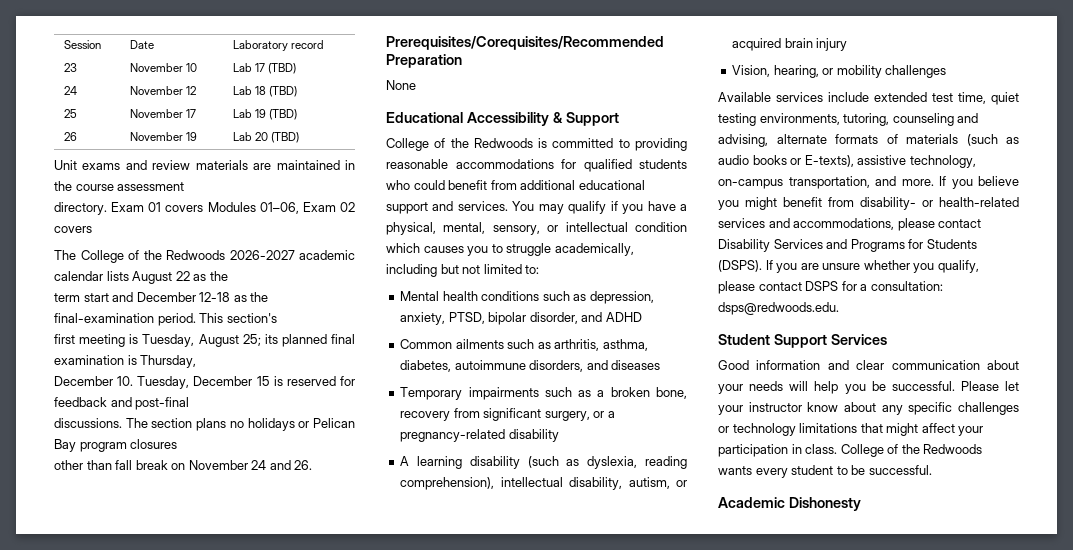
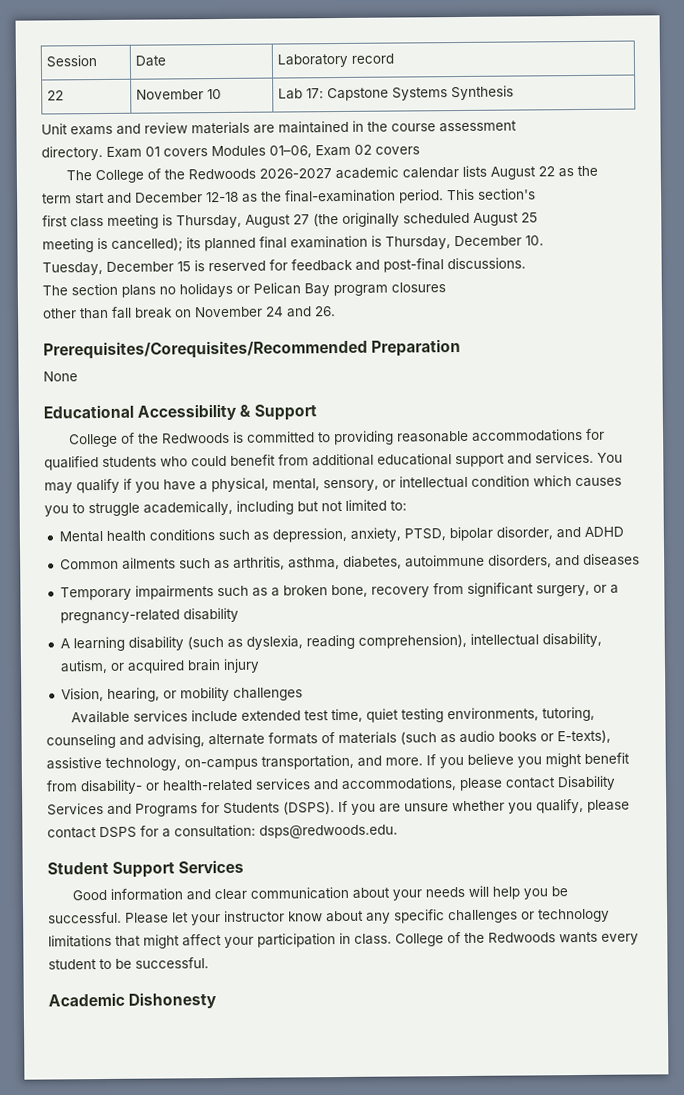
[63,63,77,72] 23 -> [46,90,64,101] 22
[254,63,297,74] [63,86,77,95] [129,86,196,95] [232,86,298,97] [63,109,77,118] [129,109,196,118] [232,109,298,120] [63,132,77,141] [129,132,197,141] [232,132,300,143] 17 (TBD) // 24 | November 12 | Lab 18 (TBD) // 25 | November 17 | Lab 19 (TBD) // 26 | November 19 | Lab 20 (TBD) -> [305,85,514,102] 17: Capstone Systems Synthesis
[79,334,261,347] meeting is Tuesday, August 25; -> [70,212,538,229] [42,237,183,253] class meeting is Thursday, August 27 (the originally scheduled August 25 // meeting is cancelled);
(197, 361) // -> (451, 243) none
(134, 381) none -> (544, 240) //
[54,418,122,428] // discussions. -> [447,257,526,270] discussions. //

